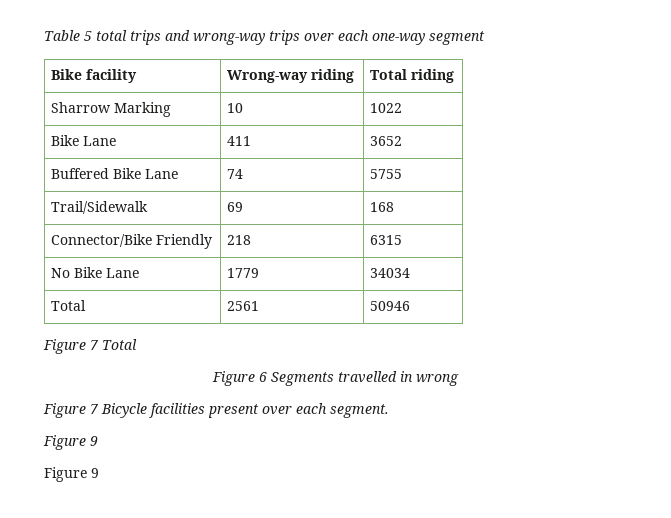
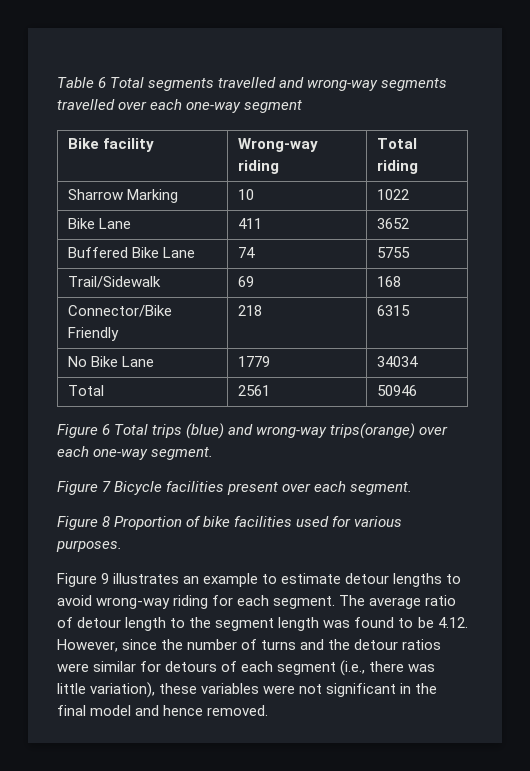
[84,30,300,45] 5 total trips and wrong-way trips -> [98,77,448,91] [57,99,115,110] 6 Total segments travelled and wrong-way segments travelled
[90,339,137,350] [212,371,459,386] 7 Total // Figure 6 Segments travelled in wrong -> [102,423,449,439] [57,446,214,460] 6 Total trips (blue) and wrong-way trips(orange) over each one-way segment.
[90,436,98,446] [44,467,99,482] 9 // Figure 9 -> [102,516,403,530] [56,540,122,552] [57,573,462,587] [57,595,457,609] [57,617,468,631] [57,639,442,652] [57,660,436,676] [57,682,438,698] [57,705,269,716] 8 Proportion of bike facilities used for various purposes. // Figure 9 illustrates an example to estimate detour lengths to avoid wrong-way riding for each segment. The average ratio of detour length to the segment length was found to be 4.12. However, since the number of turns and the detour ratios were similar for detours of each segment (i.e., there was little variation), these variables were not significant in the final model and hence removed.

